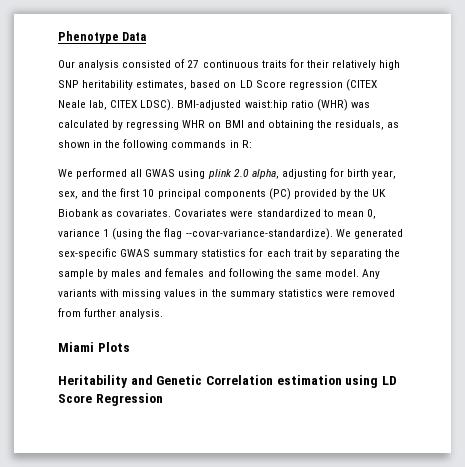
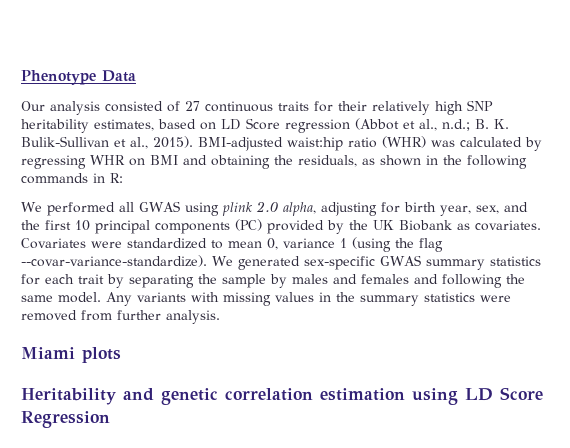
[345,79,377,91] [58,99,175,111] (CITEX Neale lab, CITEX LDSC). -> [355,118,509,131] [21,136,193,149] (Abbot et al., n.d.; B. K. Bulik-Sullivan et al., 2015).
[97,342,130,352] Plots -> [82,347,121,363] plots
[156,375,273,385] Genetic Correlation -> [161,388,313,405] genetic correlation

